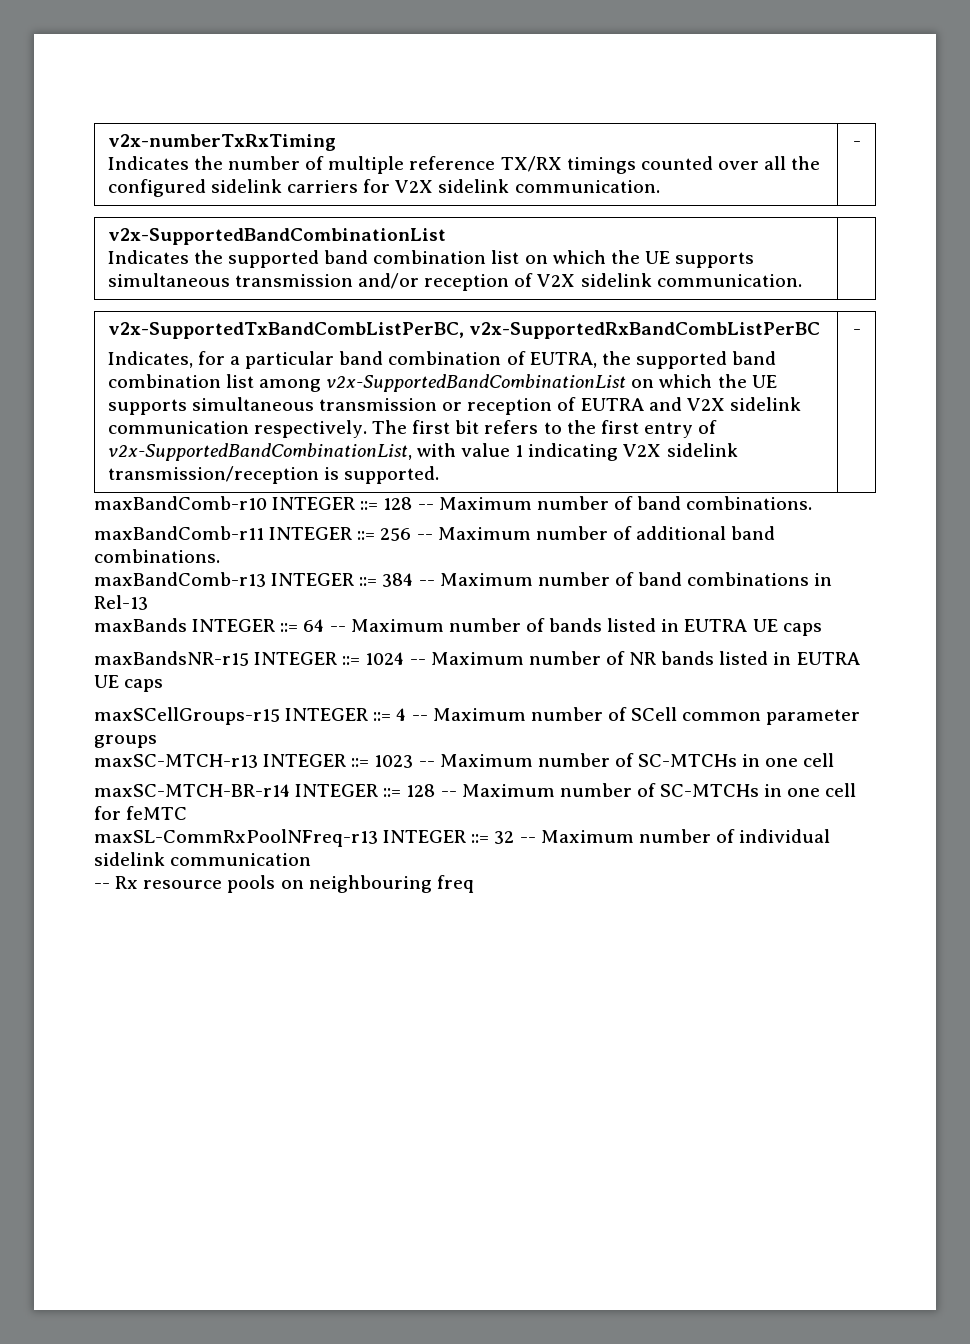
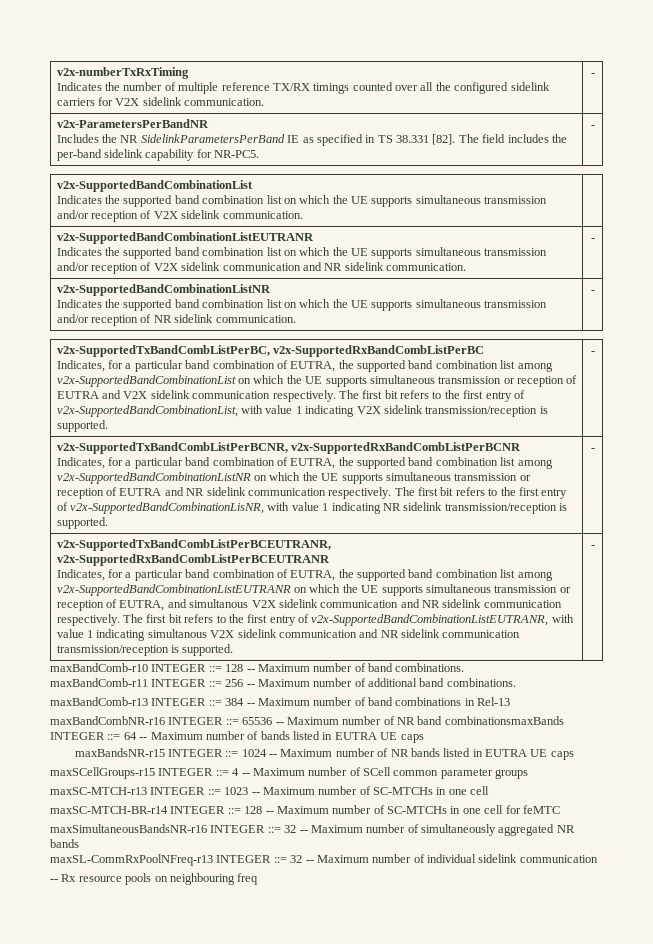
(861, 144) none -> [56,119,209,128] [56,134,567,146] [56,149,260,161] [590,125,595,128] // v2x-ParametersPerBandNR // Includes the NR SidelinkParametersPerBand IE as specified in TS 38.331 [82]. The field includes the per-band sidelink capability for NR-PC5. | -
(802, 280) none -> [56,232,314,244] [56,247,548,259] [56,262,466,274] [590,238,595,241] [56,284,271,296] [56,299,548,311] [56,314,296,326] [590,290,595,293] // v2x-SupportedBandCombinationListEUTRANR // Indicates the supported band combination list on which the UE supports simultaneous transmission and/or reception of V2X sidelink communication and NR sidelink communication. | - // v2x-SupportedBandCombinationListNR // Indicates the supported band combination list on which the UE supports simultaneous transmission and/or reception of NR sidelink communication. | -
(861, 332) none -> [56,442,521,454] [56,457,553,469] [56,472,531,484] [56,487,568,499] [56,502,567,514] [56,517,108,529] [590,448,595,451] [56,539,331,551] [56,554,330,566] [56,569,553,581] [56,584,571,596] [56,599,562,611] [56,614,574,626] [56,629,521,641] [56,644,234,656] [590,545,595,548] // v2x-SupportedTxBandCombListPerBCNR, v2x-SupportedRxBandCombListPerBCNR // Indicates, for a particular band combination of EUTRA, the supported band combination list among v2x-SupportedBandCombinationListNR on which the UE supports simultaneous transmission or reception of EUTRA and NR sidelink communication respectively. The first bit refers to the first entry of v2x-SupportedBandCombinationLisNR, with value 1 indicating NR sidelink transmission/reception is supported. | - // v2x-SupportedTxBandCombListPerBCEUTRANR, v2x-SupportedRxBandCombListPerBCEUTRANR // Indicates, for a particular band combination of EUTRA, the supported band combination list among v2x-SupportedBandCombinationListEUTRANR on which the UE supports simultaneous transmission or reception of EUTRA, and simultanous V2X sidelink communication and NR sidelink communication respectively. The first bit refers to the first entry of v2x-SupportedBandCombinationListEUTRANR, with value 1 indicating simultanous V2X sidelink communication and NR sidelink communication transmission/reception is supported. | -
[94,618,187,632] maxBands -> [50,716,564,725] maxBandCombNR-r16 INTEGER ::= 65536 -- Maximum number of NR band combinationsmaxBands
(188, 813) none -> [50,824,575,836] [50,839,79,848] // maxSimultaneousBandsNR-r16 INTEGER ::= 32 -- Maximum number of simultaneously aggregated NR bands

